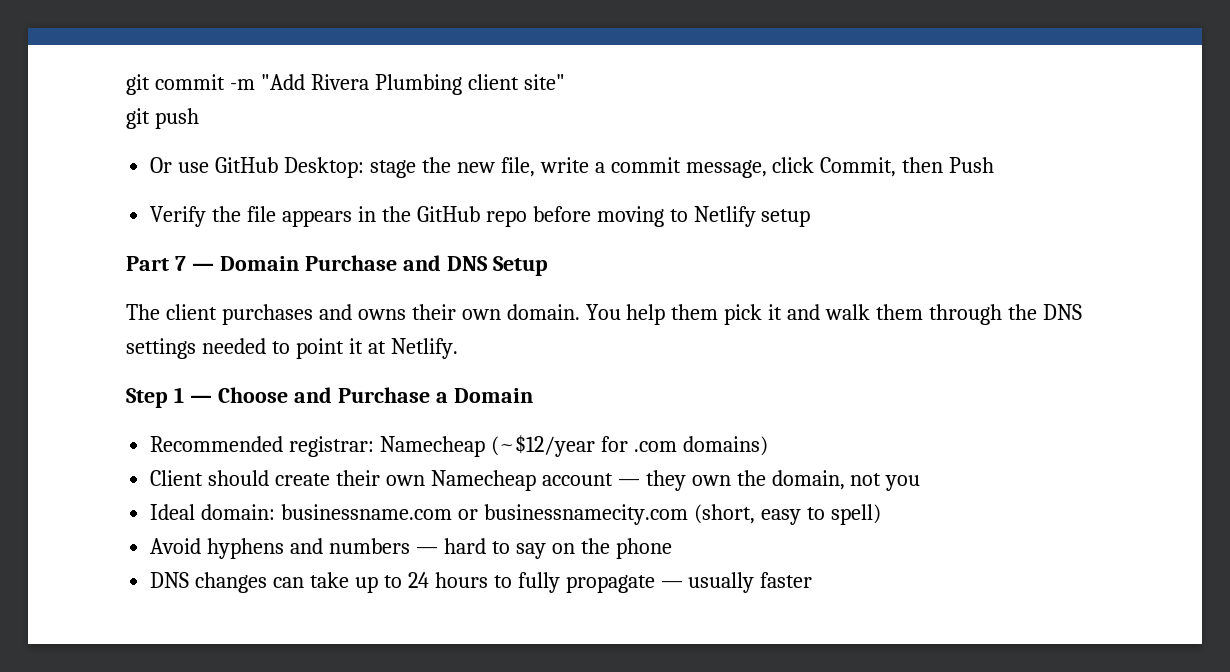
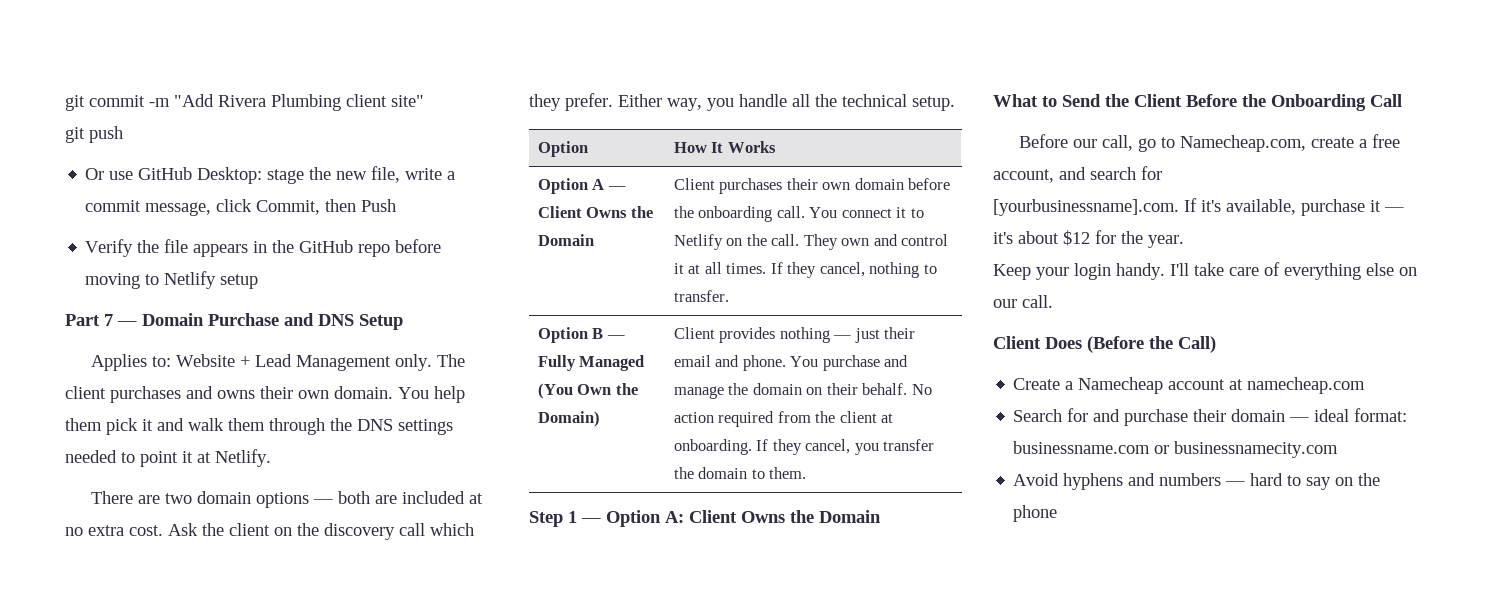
(548, 266) none -> [90,354,432,371] Applies to: Website + Lead Management only.
[126,387,533,408] [150,435,768,457] [150,470,921,491] [150,504,276,520] Step 1 — Choose and Purchase a Domain // Recommended registrar: Namecheap (~$12/year for .com domains) // Client should create their own Namecheap account — they own the domain, not you // Ideal domain: -> [90,491,483,508] [65,523,474,540] [529,93,955,111] [538,141,589,157] [674,141,776,153] [538,178,626,194] [538,206,653,218] [538,234,595,246] [674,178,951,194] [674,206,924,222] [674,234,949,250] [674,262,937,278] [674,290,730,302] [538,327,625,343] [538,355,645,371] [538,383,638,399] [538,411,601,427] [674,327,916,343] [674,355,909,371] [674,383,932,399] [674,411,894,427] [674,439,935,455] [674,467,807,479] [529,510,881,527] [993,94,1402,111] [1018,134,1400,152] [993,166,1162,183] [993,198,1404,216] [993,230,1184,248] [993,262,1417,280] [993,295,1053,308] [993,336,1216,353] [1013,377,1366,394] [1013,408,1408,426] There are two domain options — both are included at no extra cost. Ask the client on the discovery call which they prefer. Either way, you handle all the technical setup. // Option | How It Works // Option A — Client Owns the Domain | Client purchases their own domain before the onboarding call. You connect it to Netlify on the call. They own and control it at all times. If they cancel, nothing to transfer. // Option B — Fully Managed (You Own the Domain) | Client provides nothing — just their email and phone. You purchase and manage the domain on their behalf. No action required from the client at onboarding. If they cancel, you transfer the domain to them. // Step 1 — Option A: Client Owns the Domain // What to Send the Client Before the Onboarding Call // Before our call, go to Namecheap.com, create a free account, and search for // [yourbusinessname].com. If it's available, purchase it — it's about $12 for the year. // Keep your login handy. I'll take care of everything else on our call. // Client Does (Before the Call) // Create a Namecheap account at namecheap.com // Search for and purchase their domain — ideal format:
[693,504,881,525] (short, easy to spell) -> (1339, 449) none
[150,572,813,593] // DNS changes can take up to 24 hours to fully propagate — usually faster -> (1058, 513) none

